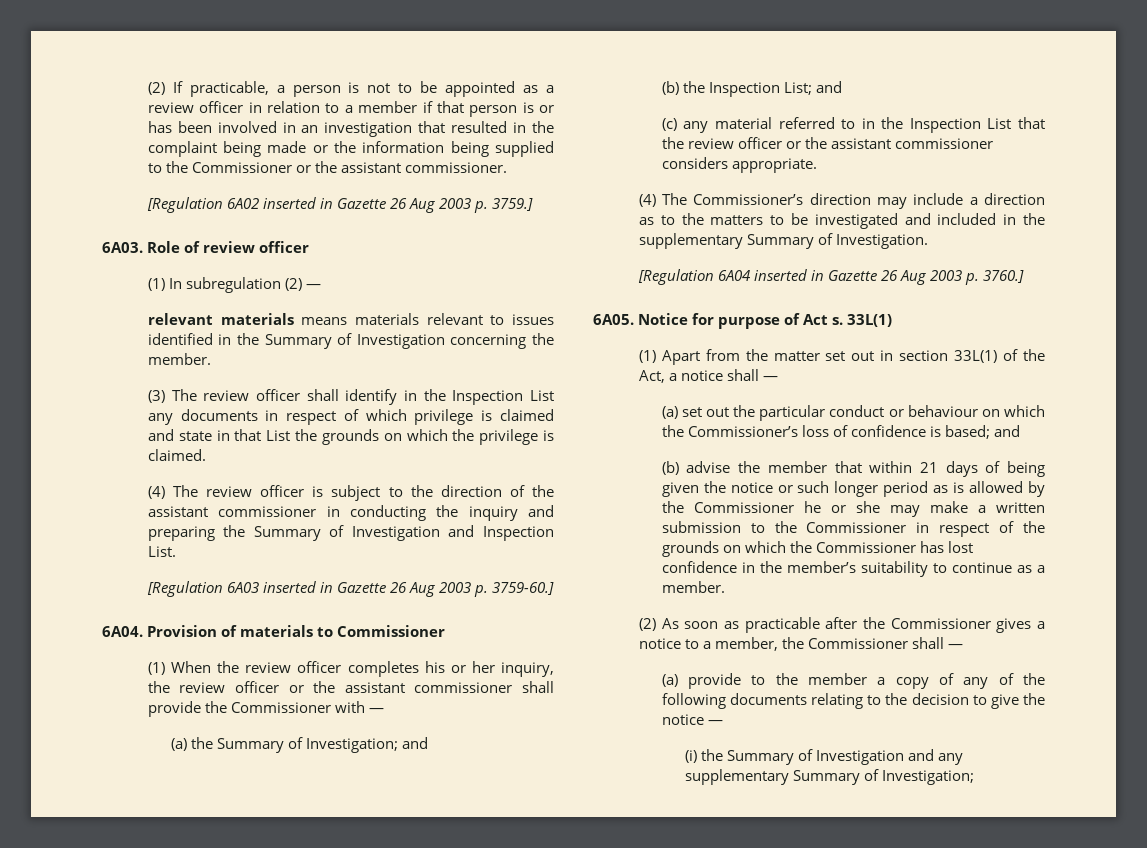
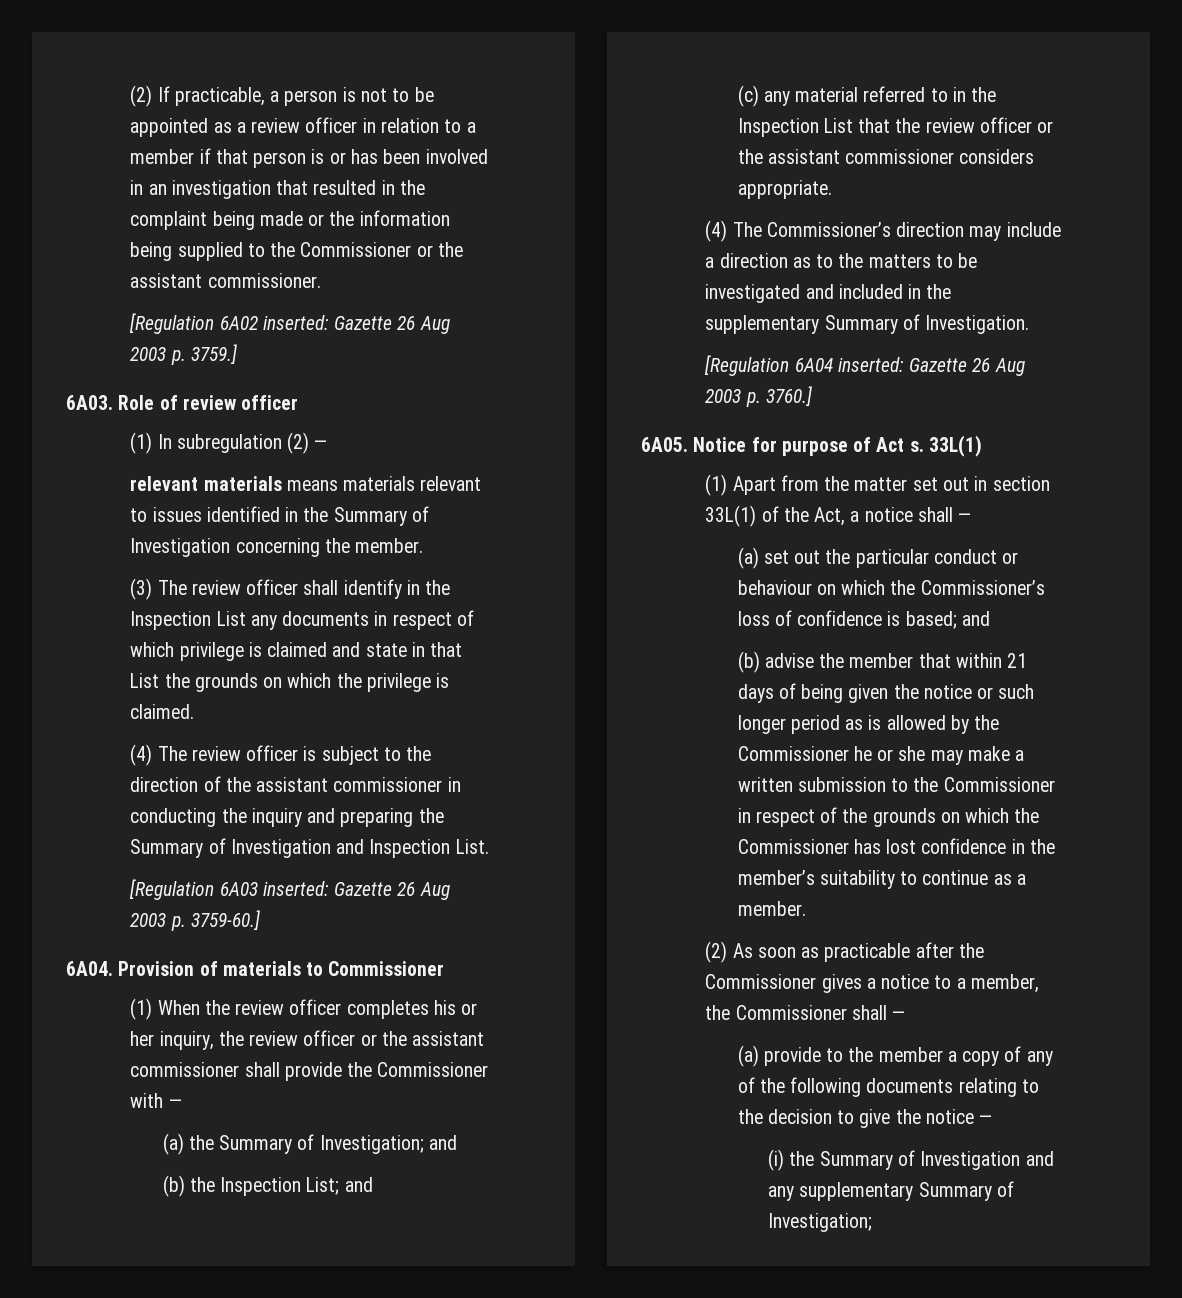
[262,197,334,209] inserted in -> [262,315,329,330] inserted:
[262,581,334,593] inserted in -> [262,881,329,896] inserted:
[753,269,825,281] inserted in -> [837,357,904,372] inserted:

